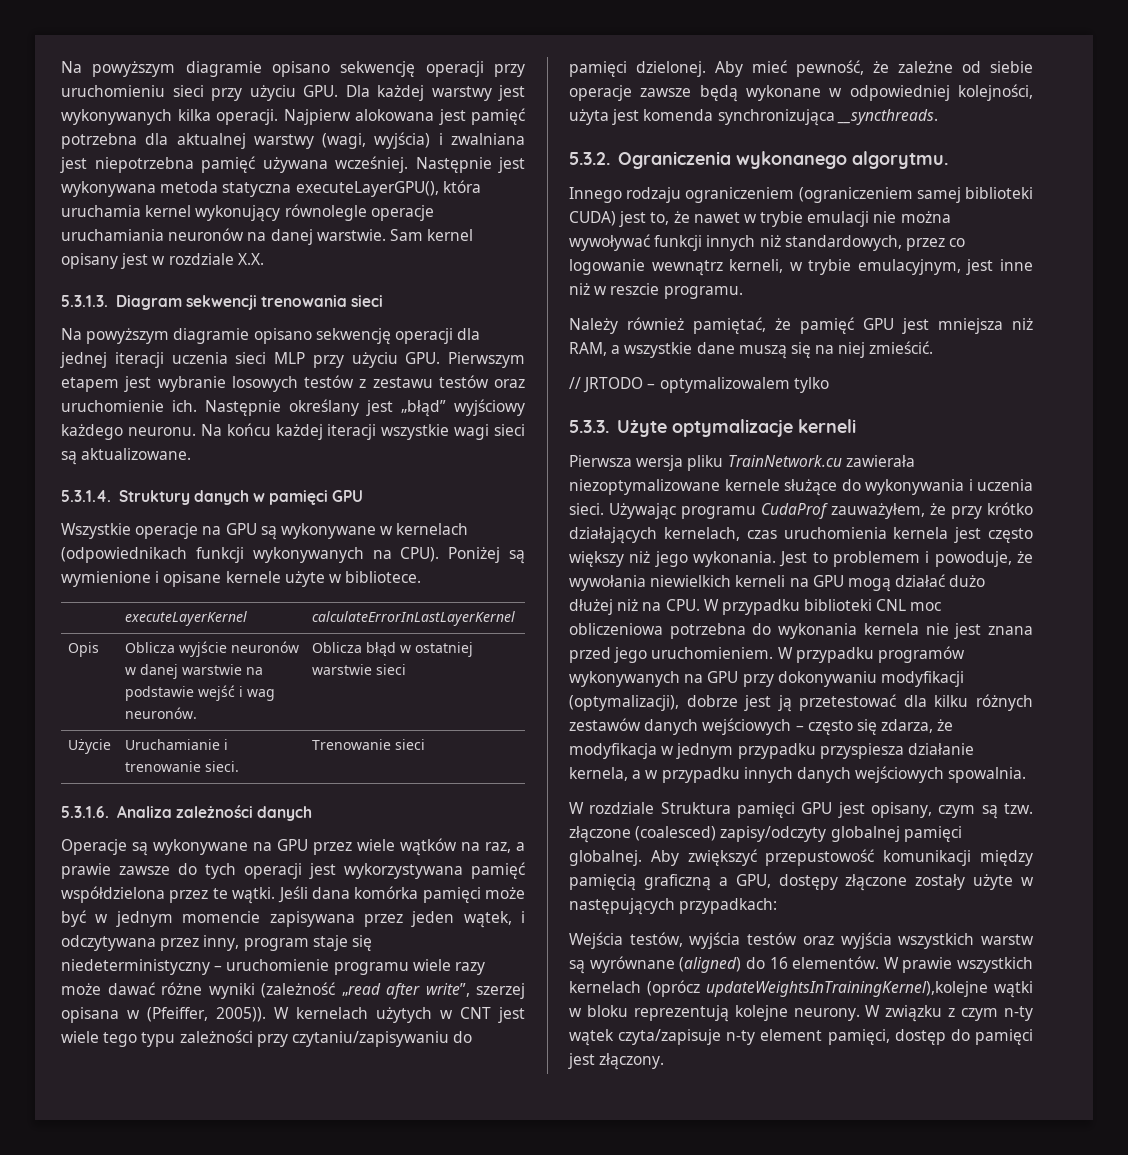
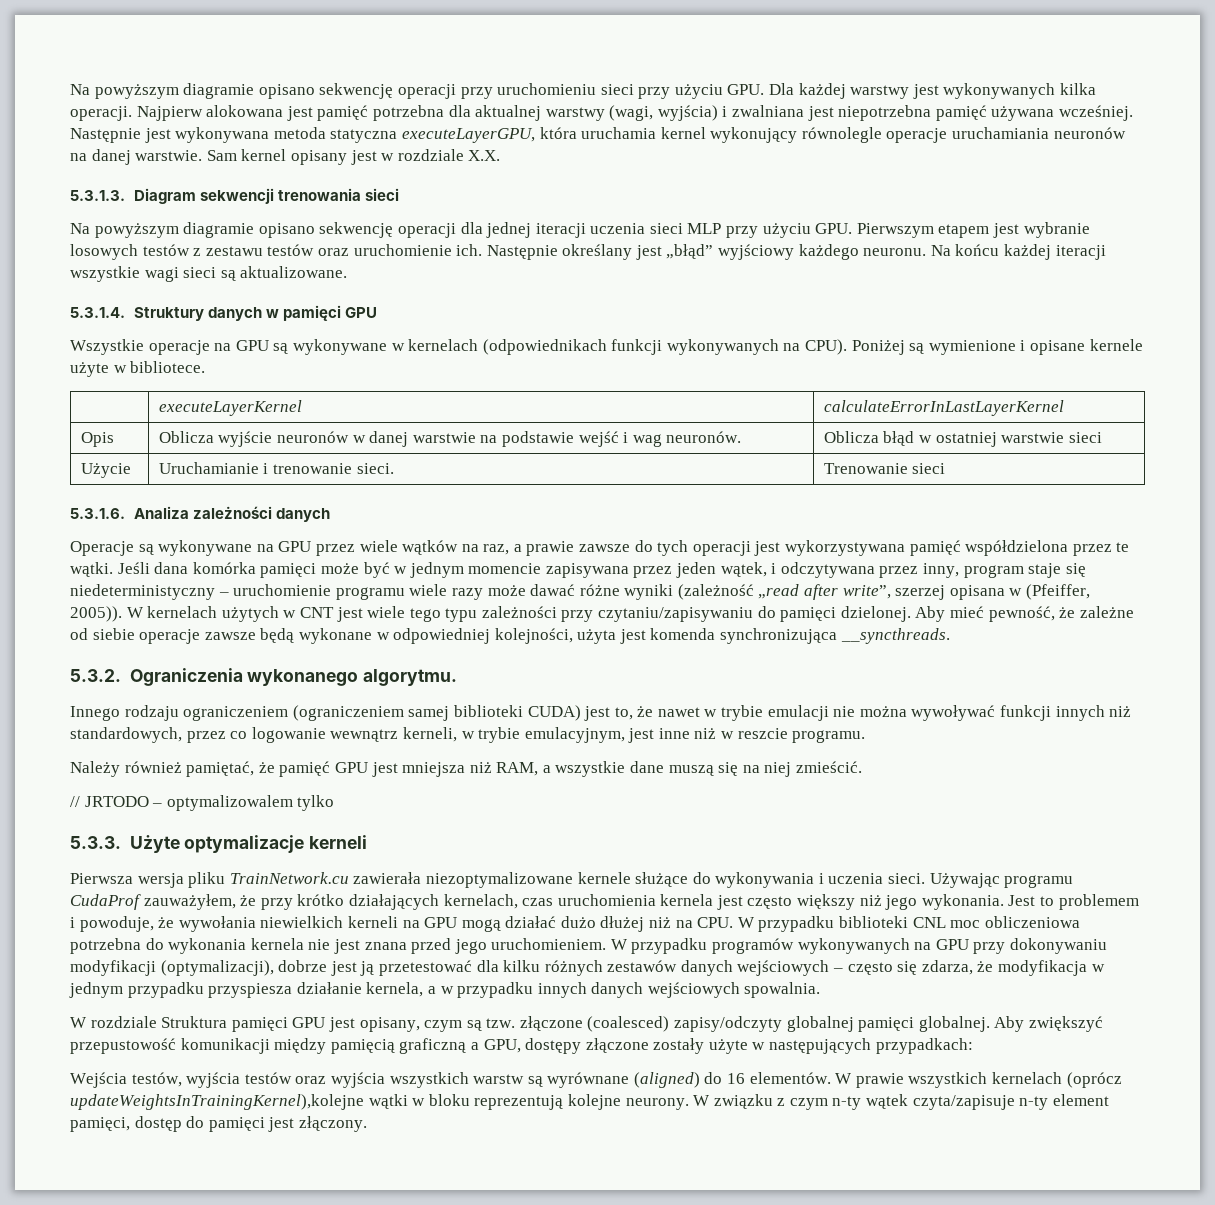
[295,181,439,197] executeLayerGPU(), -> [401,128,535,143] executeLayerGPU,

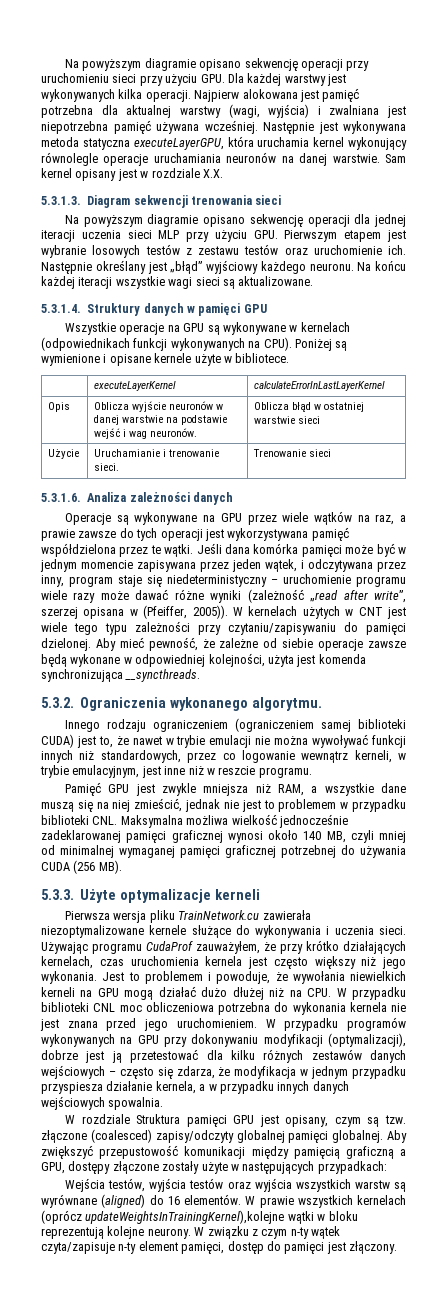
[70,761,398,777] Należy również pamiętać, że pamięć GPU jest -> [65,782,197,796] Pamięć GPU jest zwykle
[796,761,863,773] [70,795,335,811] zmieścić. // // JRTODO – optymalizowalem tylko -> [134,798,406,812] [41,814,348,828] [41,830,406,843] [41,845,406,858] [41,860,122,874] zmieścić, jednak nie jest to problemem w przypadku biblioteki CNL. Maksymalna możliwa wielkość jednocześnie zadeklarowanej pamięci graficznej wynosi około 140 MB, czyli mniej od minimalnej wymaganej pamięci graficznej potrzebnej do używania CUDA (256 MB).

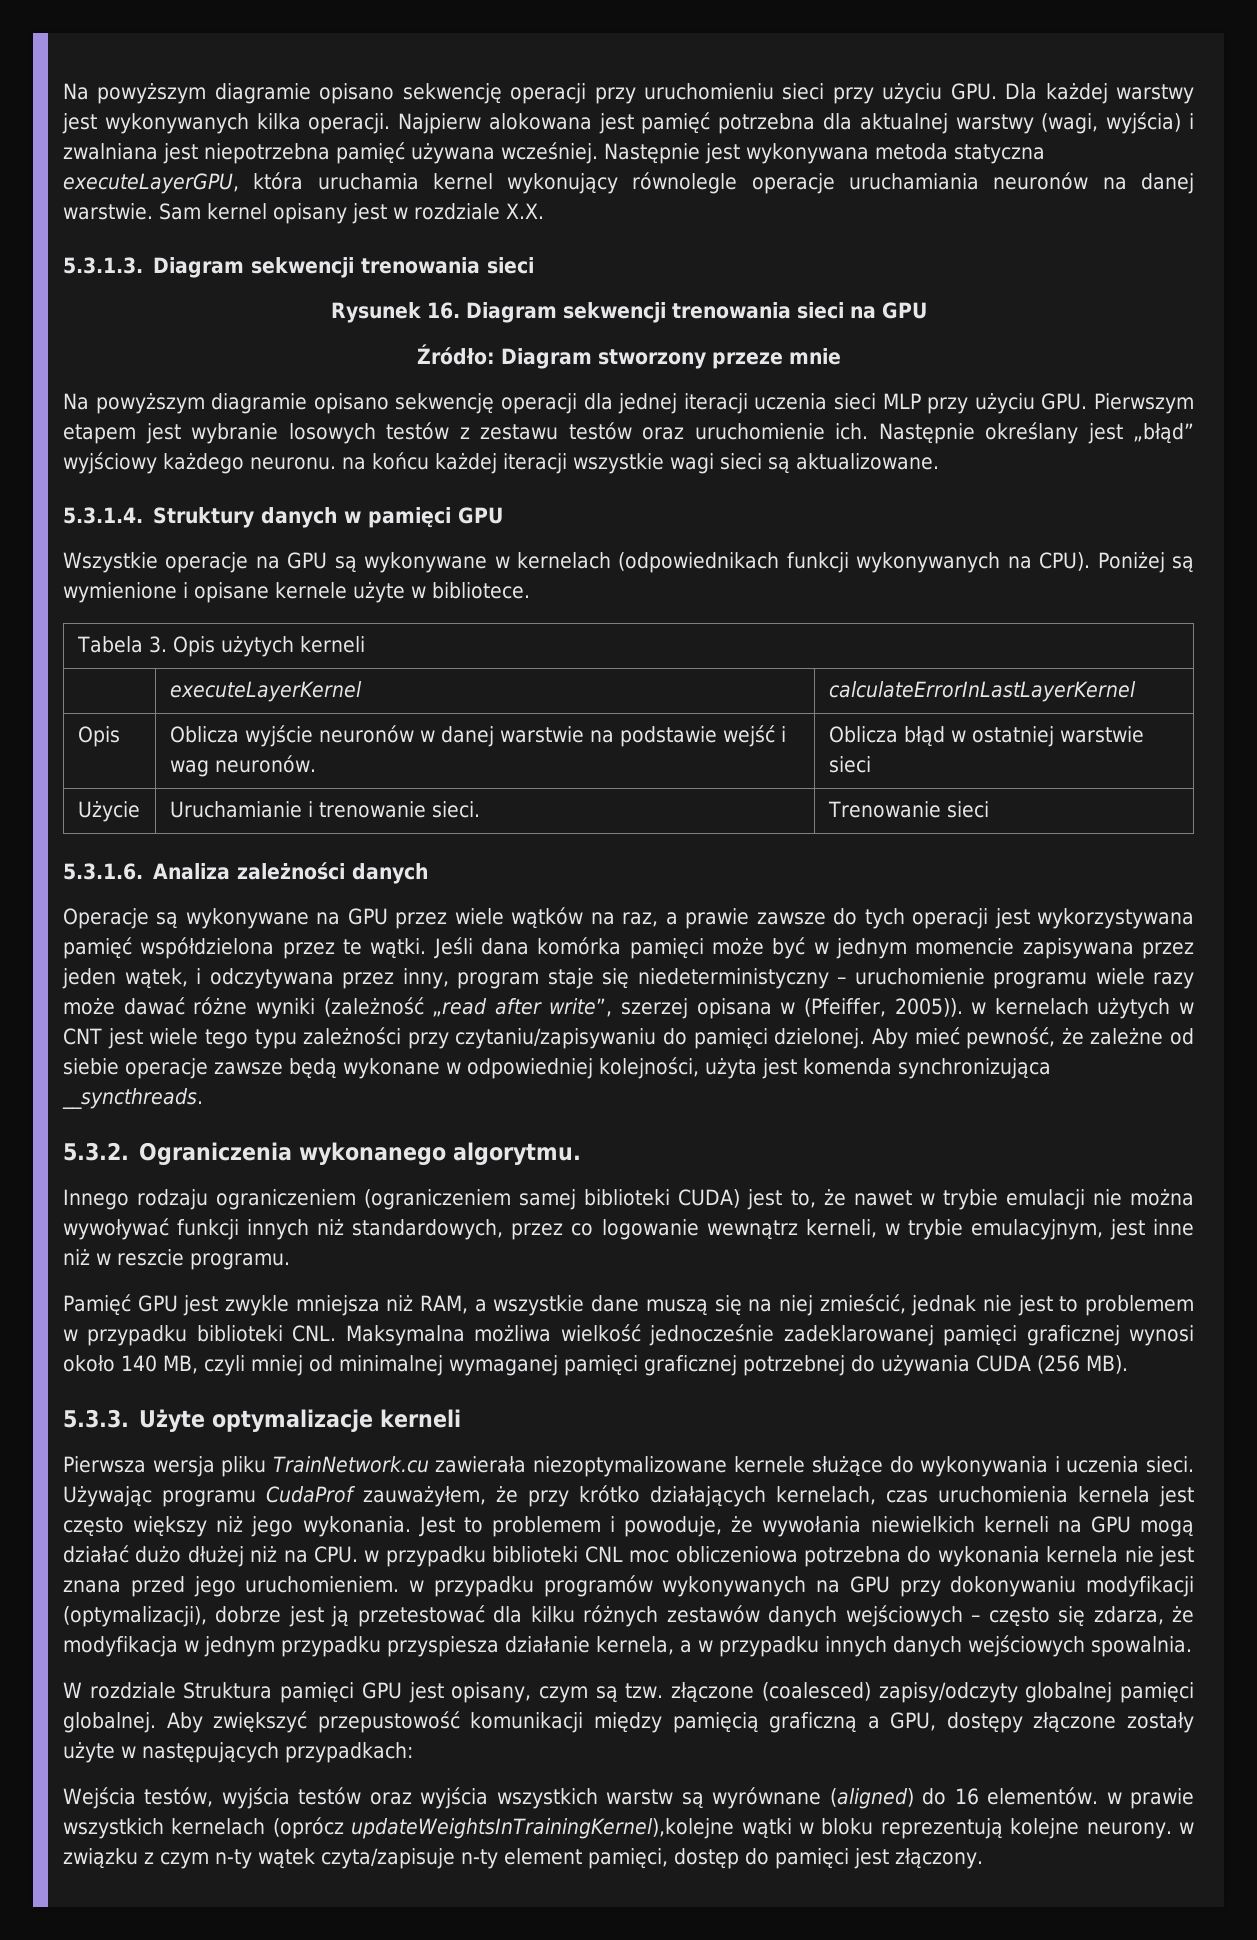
(282, 200) none -> [330,302,927,323] [416,344,841,369] // Rysunek 16. Diagram sekwencji trenowania sieci na GPU // Źródło: Diagram stworzony przeze mnie
[357,262,372,271] Na -> [342,457,366,470] na
(290, 358) none -> [76,636,365,657] // Tabela 3. Opis użytych kerneli
[233,607,244,616] W -> [971,1002,987,1014] w
[336,988,347,997] W -> [364,1550,380,1562] w
[265,1019,276,1028] W -> [409,1580,425,1592] w
[245,1196,256,1205] W -> [1106,1792,1122,1804] w
[194,1227,205,1236] W -> [1179,1822,1194,1834] w

